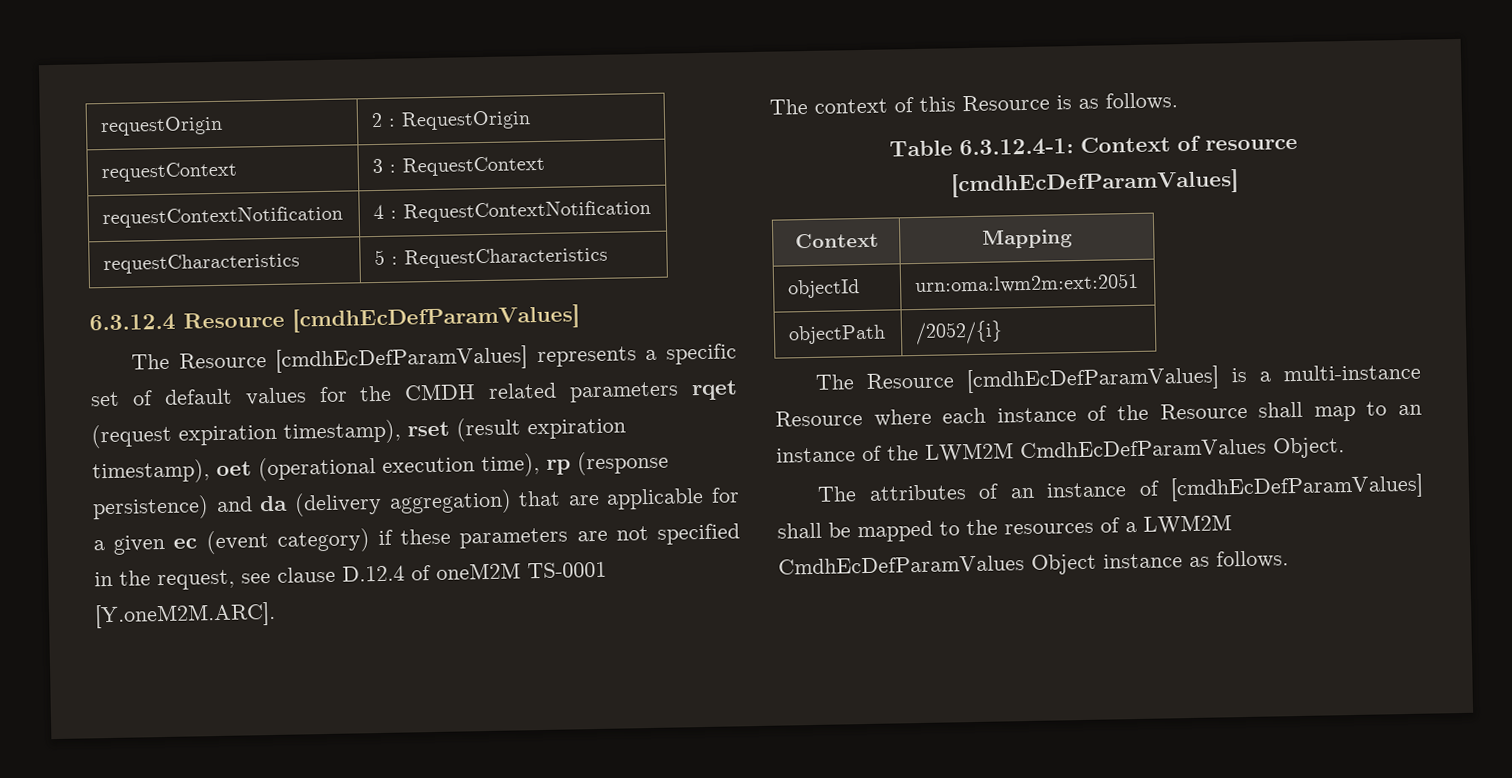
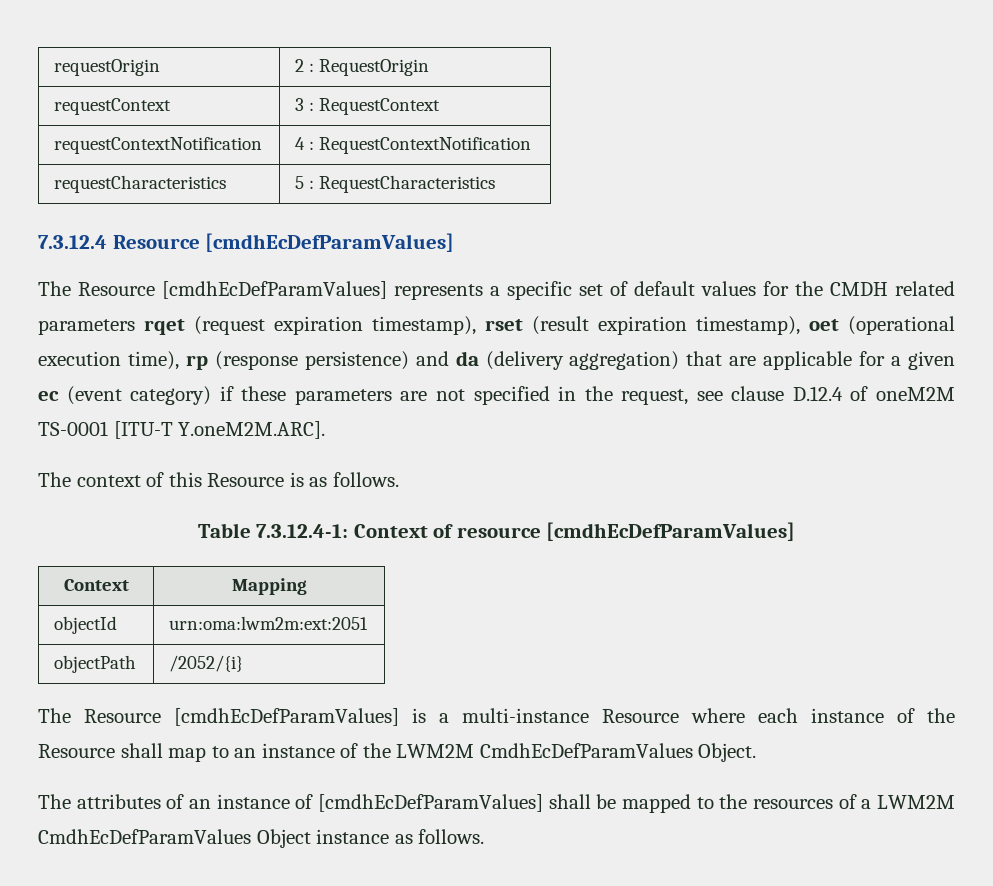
[89,313,176,332] 6.3.12.4 -> [38,235,107,249] 7.3.12.4
[94,601,276,629] [Y.oneM2M.ARC]. -> [113,421,326,439] [ITU-T Y.oneM2M.ARC].
[959,138,1074,157] 6.3.12.4-1: -> [256,524,349,538] 7.3.12.4-1:

